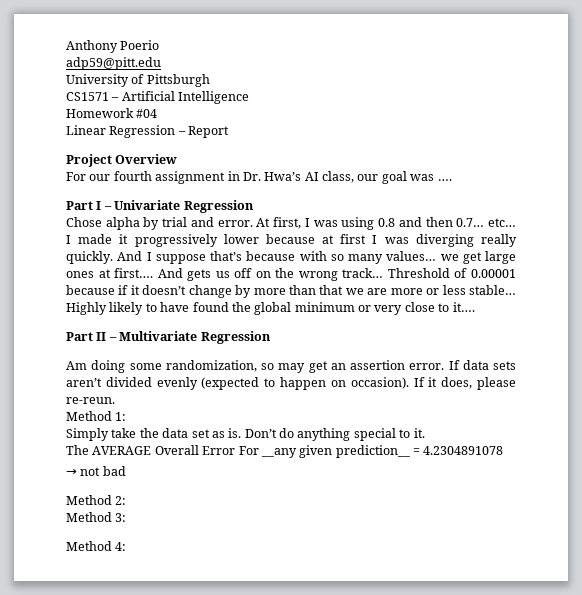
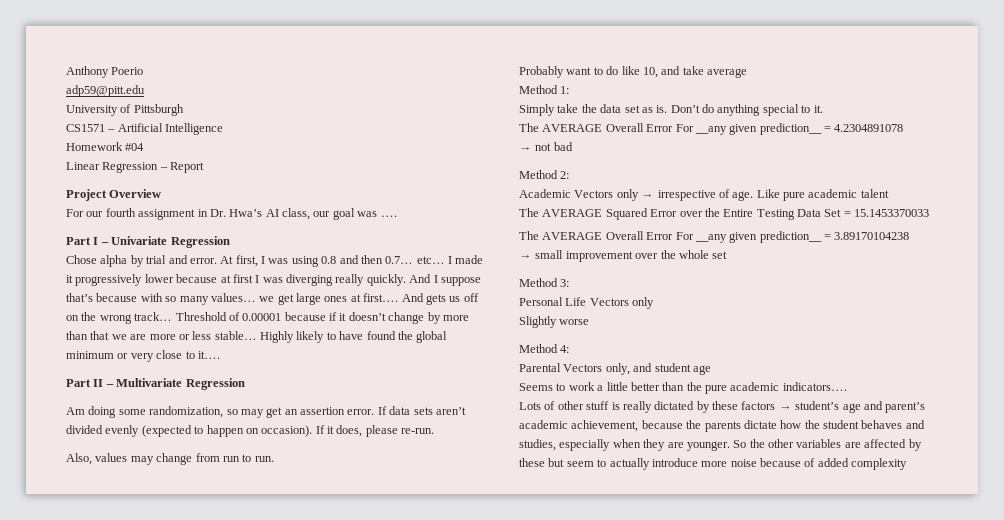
[66,397,115,404] re-reun. -> [401,428,435,434] [66,453,274,465] [519,66,747,78] re-run. // Also, values may change from run to run. // Probably want to do like 10, and take average
[66,512,127,522] [66,541,127,551] Method 3: // Method 4: -> [519,189,889,201] [519,208,930,220] [519,231,910,243] [519,250,728,262] [519,278,570,287] [519,297,655,309] [519,316,590,328] [519,344,570,353] [519,363,711,375] [519,382,847,394] [519,401,926,413] [519,420,925,432] [519,439,922,451] [519,458,908,470] Academic Vectors only → irrespective of age. Like pure academic talent // The AVERAGE Squared Error over the Entire Testing Data Set = 15.1453370033 // The AVERAGE Overall Error For __any given prediction__ = 3.89170104238 // → small improvement over the whole set // Method 3: // Personal Life Vectors only // Slightly worse // Method 4: // Parental Vectors only, and student age // Seems to work a little better than the pure academic indicators…. // Lots of other stuff is really dictated by these factors → student’s age and parent’s academic achievement, because the parents dictate how the student behaves and studies, especially when they are younger. So the other variables are affected by these but seem to actually introduce more noise because of added complexity

